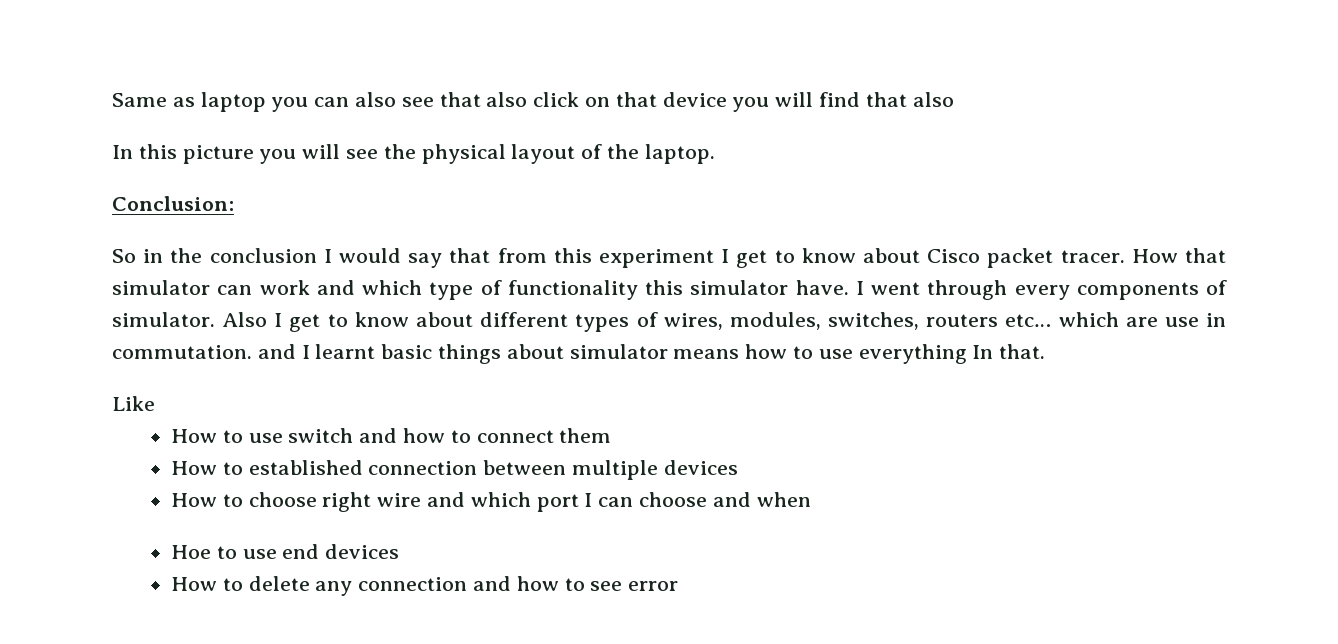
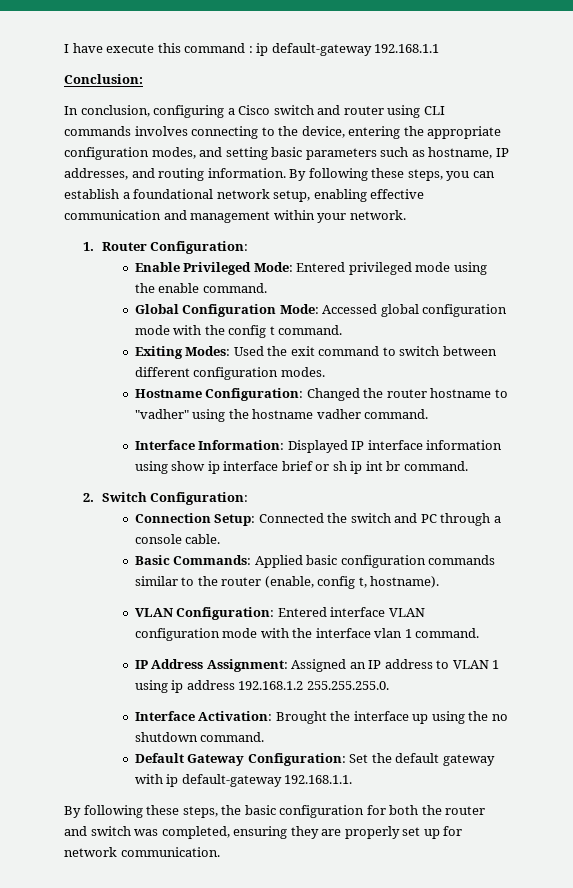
[112,92,954,112] [112,144,715,164] [112,196,234,211] [112,248,1226,268] [112,280,1227,300] [112,312,1226,332] [112,344,1046,364] [112,396,155,411] [170,428,612,443] [170,460,738,480] [170,492,811,512] [170,544,400,559] [170,576,679,596] Same as laptop you can also see that also click on that device you will find that also // In this picture you will see the physical layout of the laptop. // Conclusion: // So in the conclusion I would say that from this experiment I get to know about Cisco packet tracer. How that simulator can work and which type of functionality this simulator have. I went through every components of simulator. Also I get to know about different types of wires, modules, switches, routers etc… which are use in commutation. and I learnt basic things about simulator means how to use everything In that. // Like // How to use switch and how to connect them // How to established connection between multiple devices // How to choose right wire and which port I can choose and when // Hoe to use end devices // How to delete any connection and how to see error -> [64,43,440,56] [64,74,143,84] [64,105,445,118] [64,126,502,139] [64,147,509,160] [64,168,495,181] [64,189,425,202] [64,210,406,223] [82,241,249,254] [134,262,487,275] [134,283,267,293] [134,304,508,317] [134,325,343,338] [134,346,497,359] [134,367,325,380] [134,388,508,401] [134,409,429,422] [134,440,503,453] [134,461,468,474] [82,492,249,505] [134,513,501,526] [134,534,221,544] [134,555,496,568] [134,576,440,589] [134,607,425,620] [134,628,480,641] [134,659,500,672] [134,680,389,693] [134,711,508,724] [134,732,265,742] [134,753,495,766] [134,774,353,787] [64,805,486,818] [64,826,463,839] [64,847,220,857] I have execute this command : ip default-gateway 192.168.1.1 // Conclusion: // In conclusion, configuring a Cisco switch and router using CLI commands involves connecting to the device, entering the appropriate configuration modes, and setting basic parameters such as hostname, IP addresses, and routing information. By following these steps, you can establish a foundational network setup, enabling effective communication and management within your network. // 1. Router Configuration: // Enable Privileged Mode: Entered privileged mode using the enable command. // Global Configuration Mode: Accessed global configuration mode with the config t command. // Exiting Modes: Used the exit command to switch between different configuration modes. // Hostname Configuration: Changed the router hostname to "vadher" using the hostname vadher command. // Interface Information: Displayed IP interface information using show ip interface brief or sh ip int br command. // 2. Switch Configuration: // Connection Setup: Connected the switch and PC through a console cable. // Basic Commands: Applied basic configuration commands similar to the router (enable, config t, hostname). // VLAN Configuration: Entered interface VLAN configuration mode with the interface vlan 1 command. // IP Address Assignment: Assigned an IP address to VLAN 1 using ip address 192.168.1.2 255.255.255.0. // Interface Activation: Brought the interface up using the no shutdown command. // Default Gateway Configuration: Set the default gateway with ip default-gateway 192.168.1.1. // By following these steps, the basic configuration for both the router and switch was completed, ensuring they are properly set up for network communication.

